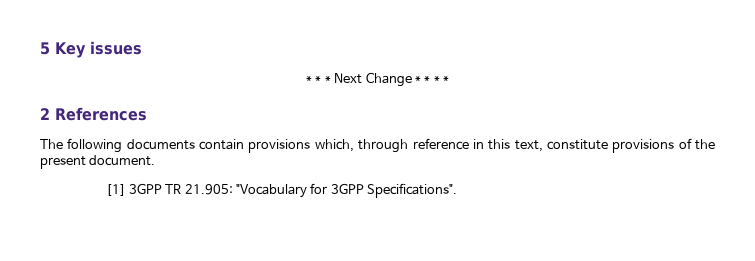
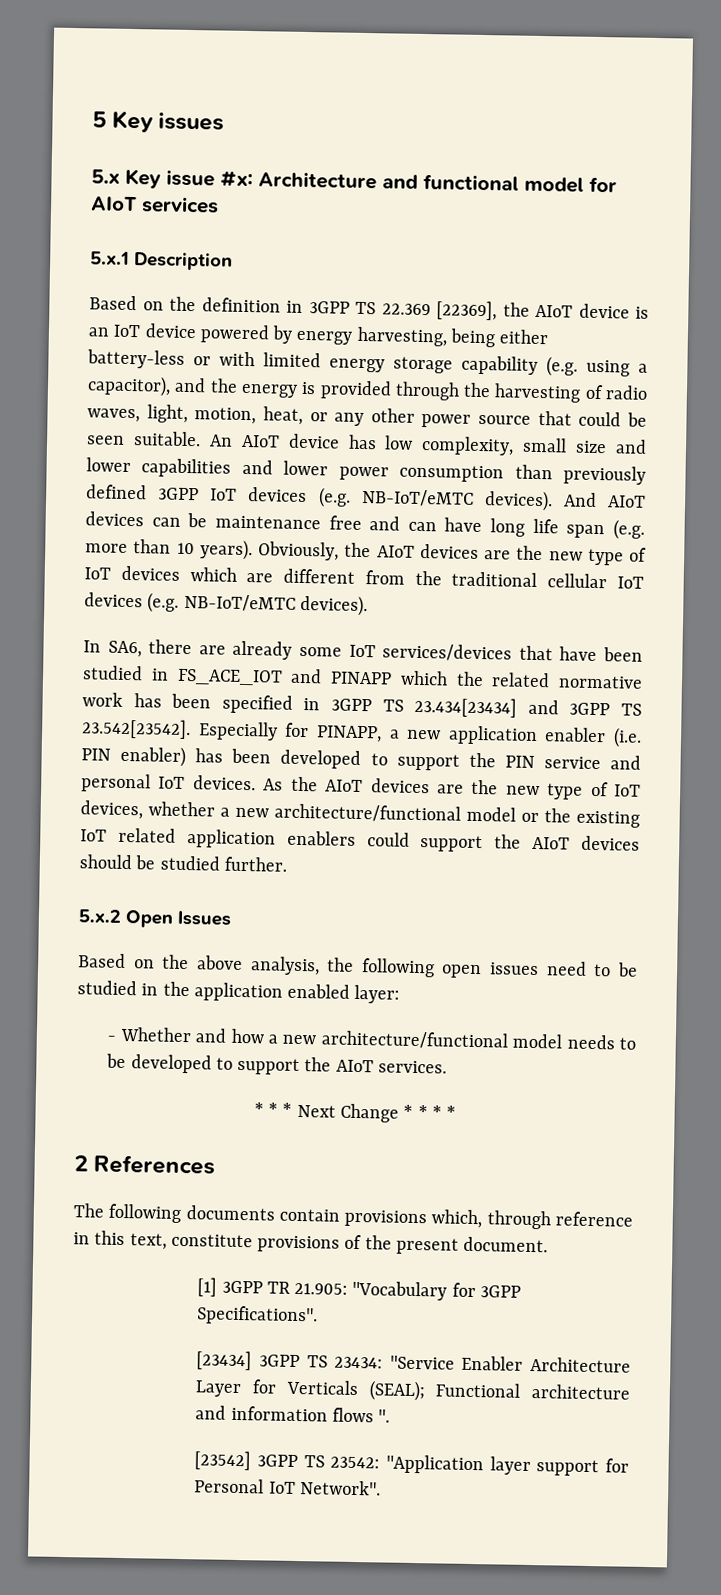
(142, 48) none -> [91,168,617,193] [91,196,219,214] [90,251,233,271] [89,295,649,321] [88,323,550,348] [87,349,648,377] [87,375,648,403] [87,404,647,428] [87,431,647,456] [86,457,646,485] [86,484,646,512] [85,511,645,540] [85,539,647,566] [84,565,644,589] [84,592,368,617] [83,639,644,662] [82,665,643,689] [82,692,643,718] [81,718,642,748] [81,745,642,771] [81,773,641,800] [80,800,640,828] [80,827,640,853] [79,854,287,872] [78,909,232,928] [78,953,638,979] [77,980,401,1004] [107,1026,637,1050] [106,1053,447,1076] // 5.x Key issue #x: Architecture and functional model for AIoT services // 5.x.1 Description // Based on the definition in 3GPP TS 22.369 [22369], the AIoT device is an IoT device powered by energy harvesting, being either battery-less or with limited energy storage capability (e.g. using a capacitor), and the energy is provided through the harvesting of radio waves, light, motion, heat, or any other power source that could be seen suitable. An AIoT device has low complexity, small size and lower capabilities and lower power consumption than previously defined 3GPP IoT devices (e.g. NB-IoT/eMTC devices). And AIoT devices can be maintenance free and can have long life span (e.g. more than 10 years). Obviously, the AIoT devices are the new type of IoT devices which are different from the traditional cellular IoT devices (e.g. NB-IoT/eMTC devices). // In SA6, there are already some IoT services/devices that have been studied in FS_ACE_IOT and PINAPP which the related normative work has been specified in 3GPP TS 23.434[23434] and 3GPP TS 23.542[23542]. Especially for PINAPP, a new application enabler (i.e. PIN enabler) has been developed to support the PIN service and personal IoT devices. As the AIoT devices are the new type of IoT devices, whether a new architecture/functional model or the existing IoT related application enablers could support the AIoT devices should be studied further. // 5.x.2 Open Issues // Based on the above analysis, the following open issues need to be studied in the application enabled layer: // - Whether and how a new architecture/functional model needs to be developed to support the AIoT services.
(458, 190) none -> [196,1350,631,1373] [195,1379,630,1402] [195,1405,391,1423] [194,1450,630,1477] [194,1478,381,1496] // [23434] 3GPP TS 23434: "Service Enabler Architecture Layer for Verticals (SEAL); Functional architecture and information flows ". // [23542] 3GPP TS 23542: "Application layer support for Personal IoT Network".

